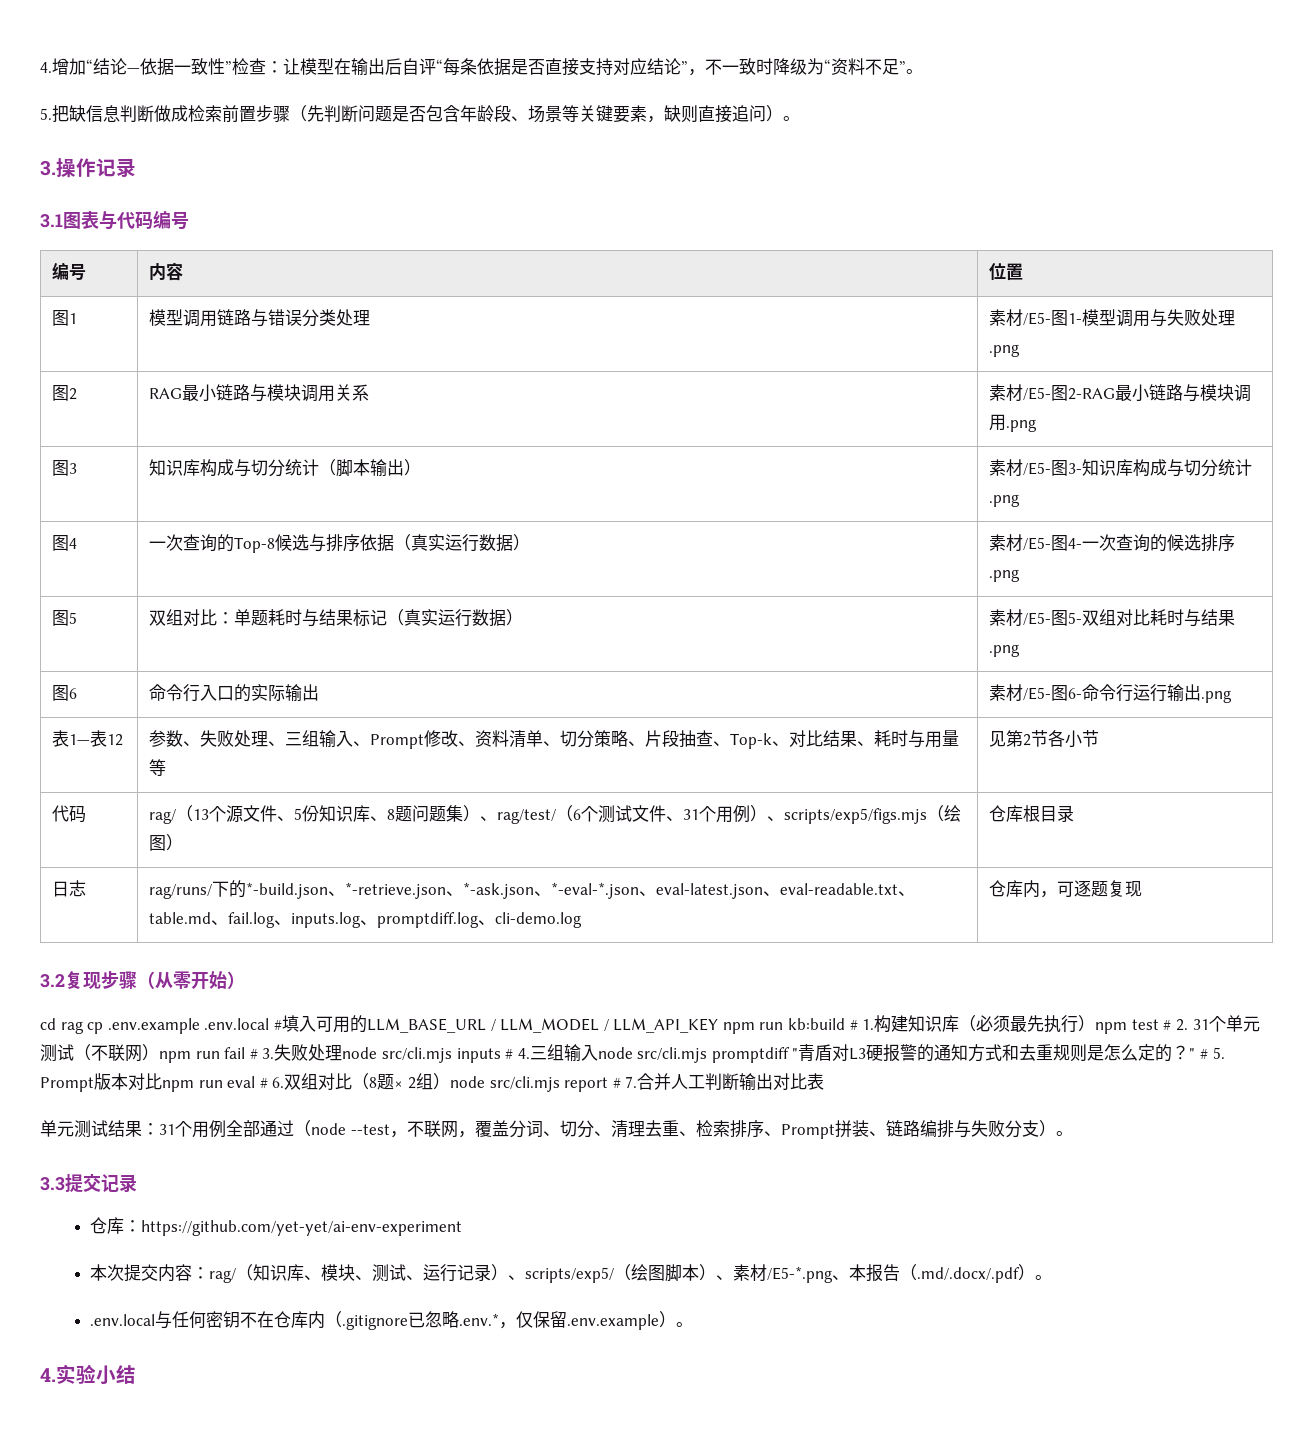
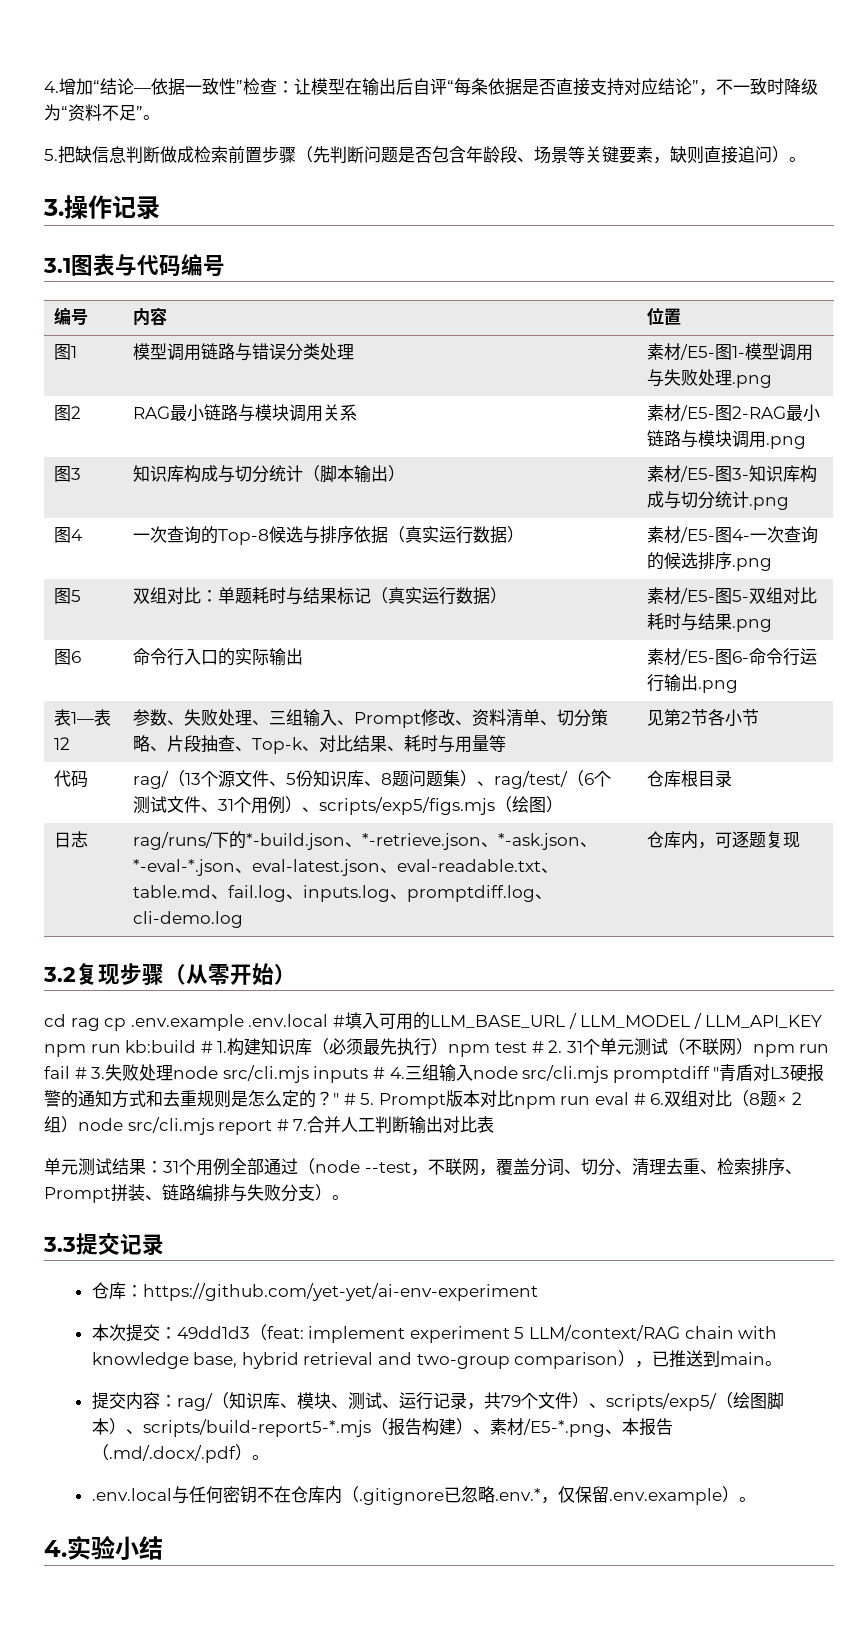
(158, 1272) none -> [159,1324,778,1343] [91,1350,783,1369] [91,1392,126,1410] ：49dd1d3（feat: implement experiment 5 LLM/context/RAG chain with knowledge base, hybrid retrieval and two-group comparison），已推送到main。 // 提交
(491, 1272) none -> [466,1392,572,1410] ，共79个文件
(733, 1277) none -> [142,1418,490,1437] scripts/build-report5-*.mjs（报告构建）、

